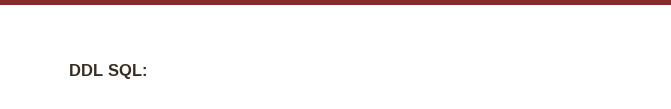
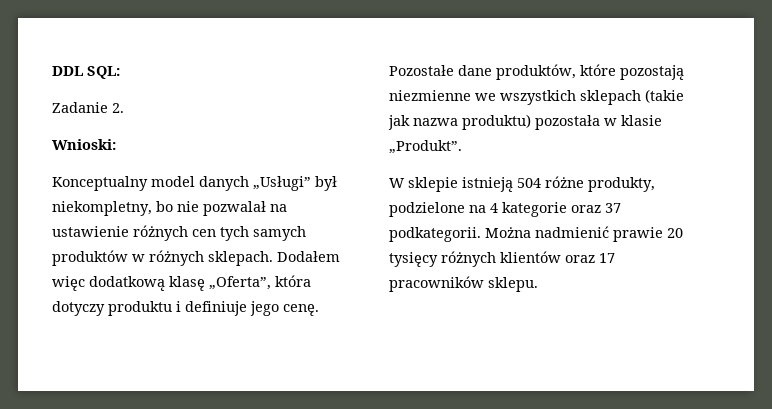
(148, 71) none -> [52,102,124,113] [52,139,116,150] [52,176,337,191] [52,201,287,216] [52,225,306,241] [52,250,340,266] [52,275,311,291] [52,301,319,316] [389,64,684,80] [389,89,684,105] [388,114,662,130] [389,140,462,154] [389,176,655,192] [389,202,621,217] [389,226,683,242] [389,251,615,267] [389,276,538,292] // Zadanie 2. // Wnioski: // Konceptualny model danych „Usługi” był niekompletny, bo nie pozwalał na ustawienie różnych cen tych samych produktów w różnych sklepach. Dodałem więc dodatkową klasę „Oferta”, która dotyczy produktu i definiuje jego cenę. Pozostałe dane produktów, które pozostają niezmienne we wszystkich sklepach (takie jak nazwa produktu) pozostała w klasie „Produkt”. // W sklepie istnieją 504 różne produkty, podzielone na 4 kategorie oraz 37 podkategorii. Można nadmienić prawie 20 tysięcy różnych klientów oraz 17 pracowników sklepu.

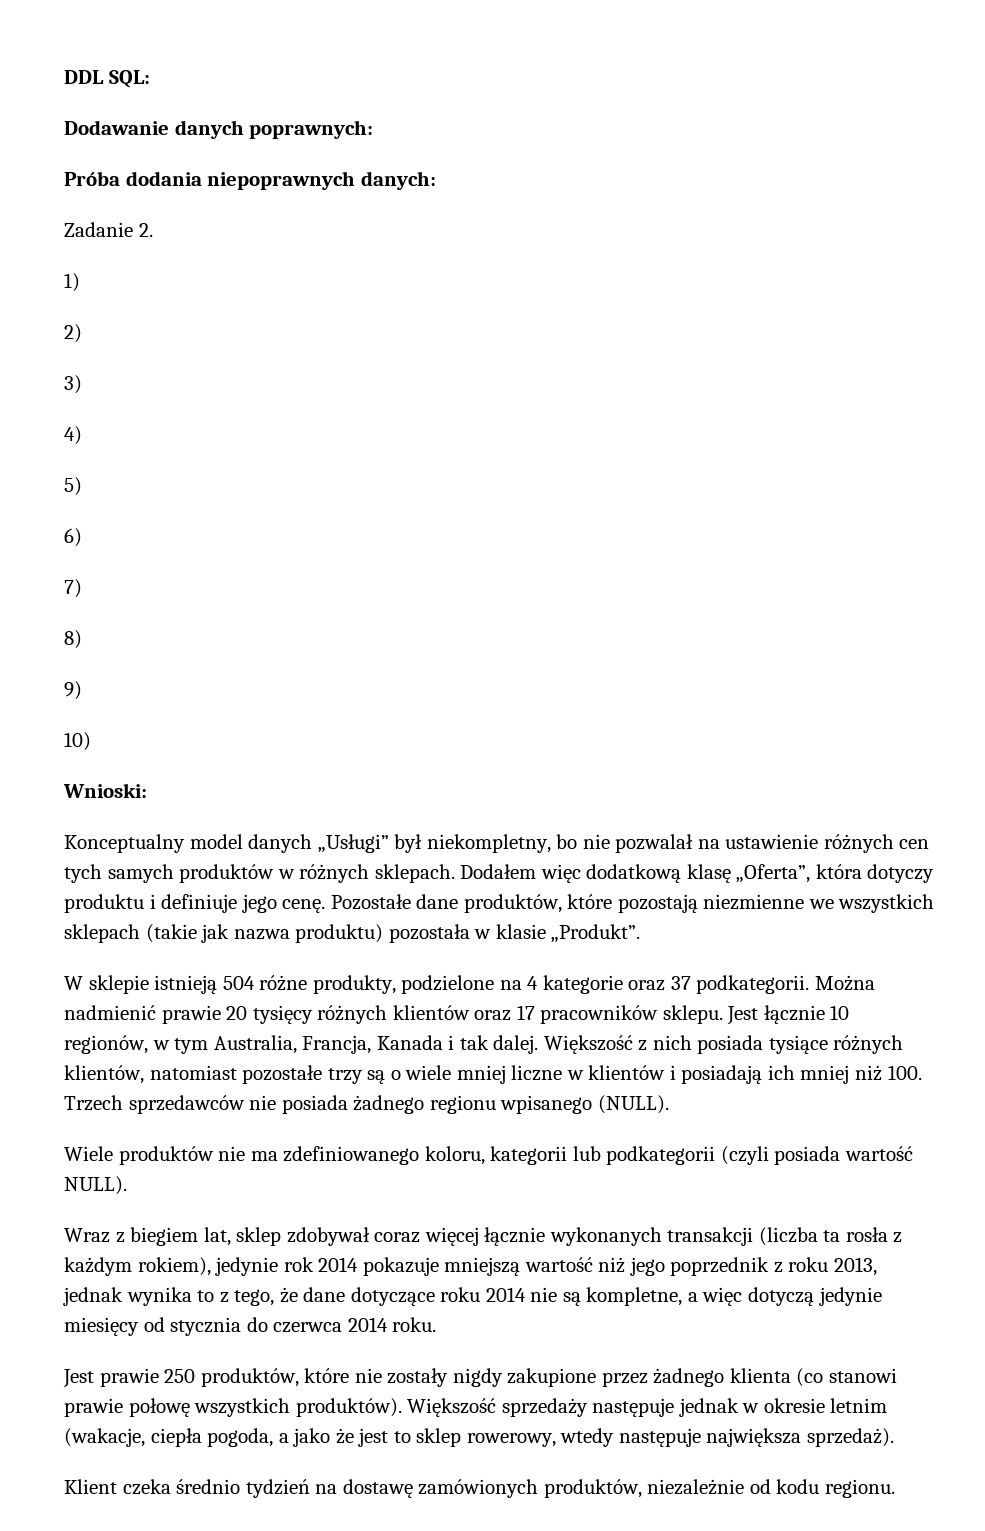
[52,102,124,113] Zadanie 2. -> [64,120,374,139] [64,171,436,190] [64,222,153,237] [64,273,80,292] [64,324,82,343] [64,375,82,394] [64,426,82,445] [64,477,82,496] [64,528,82,547] [64,579,82,598] [64,630,82,649] [64,681,82,700] [64,732,91,751] Dodawanie danych poprawnych: // Próba dodania niepoprawnych danych: // Zadanie 2. // 1) // 2) // 3) // 4) // 5) // 6) // 7) // 8) // 9) // 10)
(538, 284) none -> [727,1005,850,1025] [64,1035,904,1054] [64,1065,922,1084] [64,1095,669,1114] [64,1146,913,1165] [64,1176,127,1195] [64,1227,903,1246] [64,1257,877,1276] [63,1287,882,1306] [64,1317,437,1336] [63,1368,897,1388] [64,1398,888,1417] [64,1428,894,1447] [64,1479,895,1498] Jest łącznie 10 regionów, w tym Australia, Francja, Kanada i tak dalej. Większość z nich posiada tysiące różnych klientów, natomiast pozostałe trzy są o wiele mniej liczne w klientów i posiadają ich mniej niż 100. Trzech sprzedawców nie posiada żadnego regionu wpisanego (NULL). // Wiele produktów nie ma zdefiniowanego koloru, kategorii lub podkategorii (czyli posiada wartość NULL). // Wraz z biegiem lat, sklep zdobywał coraz więcej łącznie wykonanych transakcji (liczba ta rosła z każdym rokiem), jedynie rok 2014 pokazuje mniejszą wartość niż jego poprzednik z roku 2013, jednak wynika to z tego, że dane dotyczące roku 2014 nie są kompletne, a więc dotyczą jedynie miesięcy od stycznia do czerwca 2014 roku. // Jest prawie 250 produktów, które nie zostały nigdy zakupione przez żadnego klienta (co stanowi prawie połowę wszystkich produktów). Większość sprzedaży następuje jednak w okresie letnim (wakacje, ciepła pogoda, a jako że jest to sklep rowerowy, wtedy następuje największa sprzedaż). // Klient czeka średnio tydzień na dostawę zamówionych produktów, niezależnie od kodu regionu.

